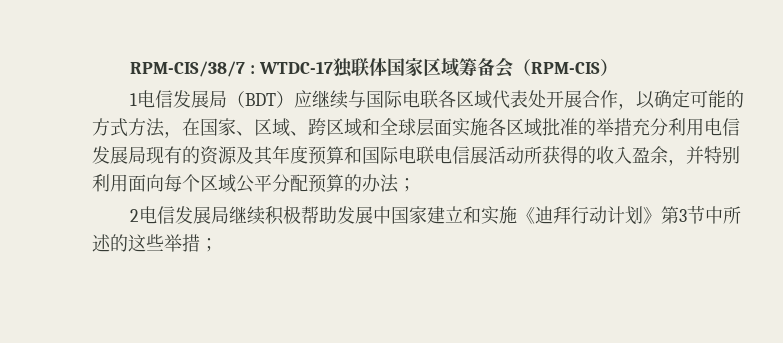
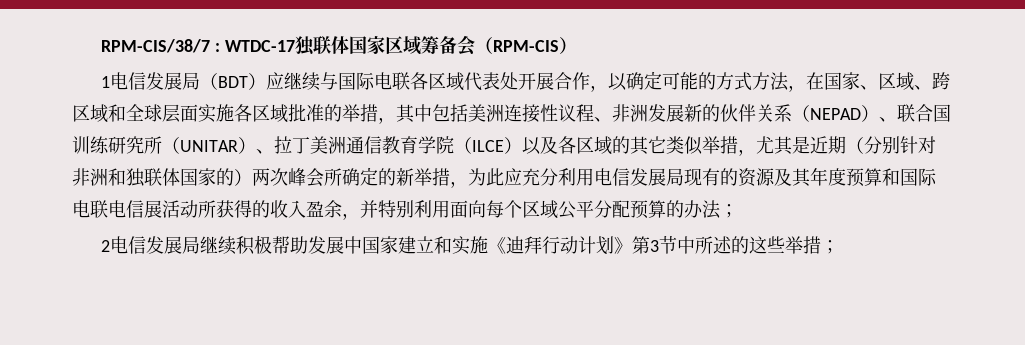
(632, 127) none -> [378,104,951,124] [72,136,936,156] [72,167,522,188] ，其中包括美洲连接性议程、非洲发展新的伙伴关系（NEPAD）、联合国训练研究所（UNITAR）、拉丁美洲通信教育学院（ILCE）以及各区域的其它类似举措，尤其是近期（分别针对非洲和独联体国家的）两次峰会所确定的新举措，为此应

